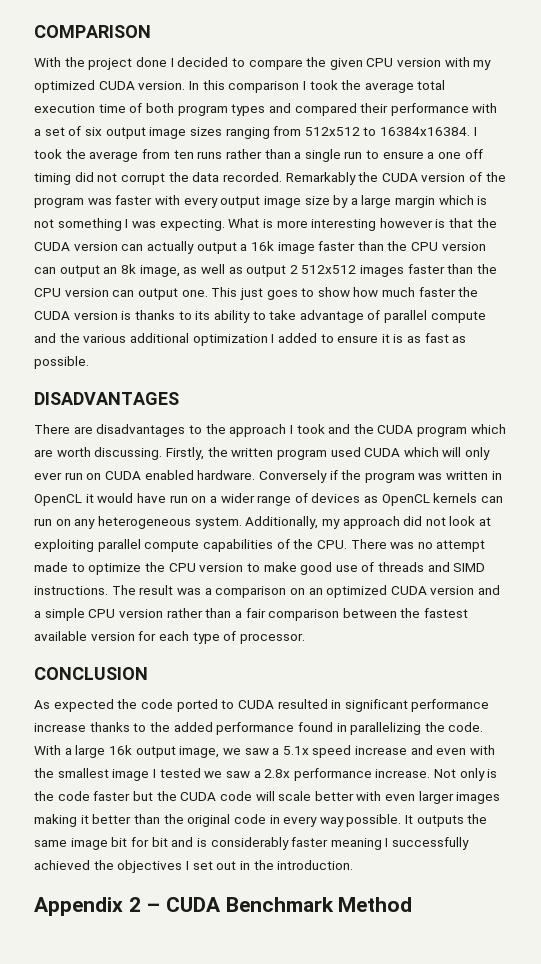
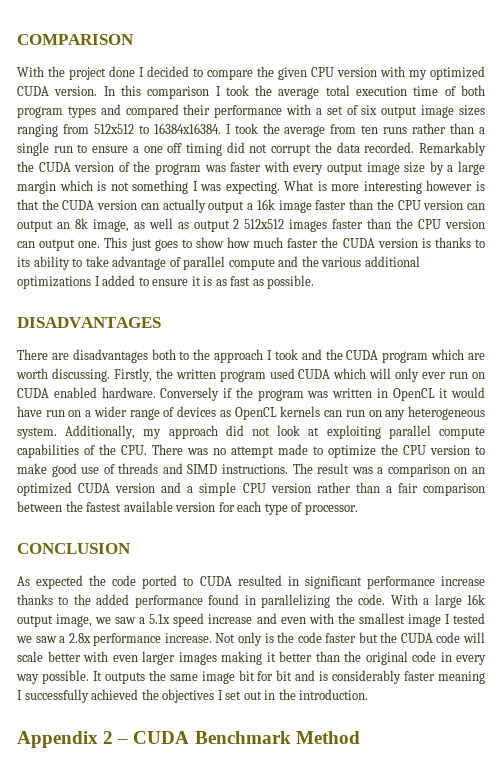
[192,334,268,346] optimization -> [17,276,91,289] optimizations
(186, 430) none -> [151,349,176,360] both

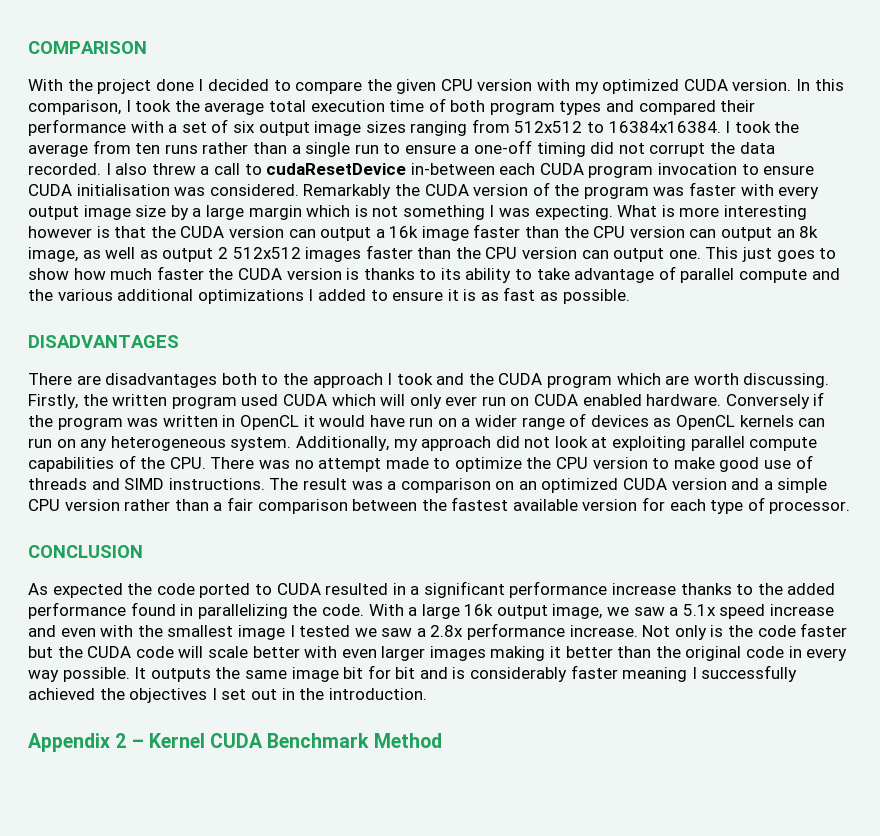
[147,86,210,99] comparison -> [28,100,121,115] comparison,
[143,143,183,153] one off -> [474,140,533,154] one-off
(415, 147) none -> [105,163,815,178] [28,184,299,196] I also threw a call to cudaResetDevice in-between each CUDA program invocation to ensure CUDA initialisation was considered.
[162,199,206,213] actually -> (316, 233) none
(299, 581) none -> [410,586,420,595] a
(129, 741) none -> [148,733,205,748] Kernel

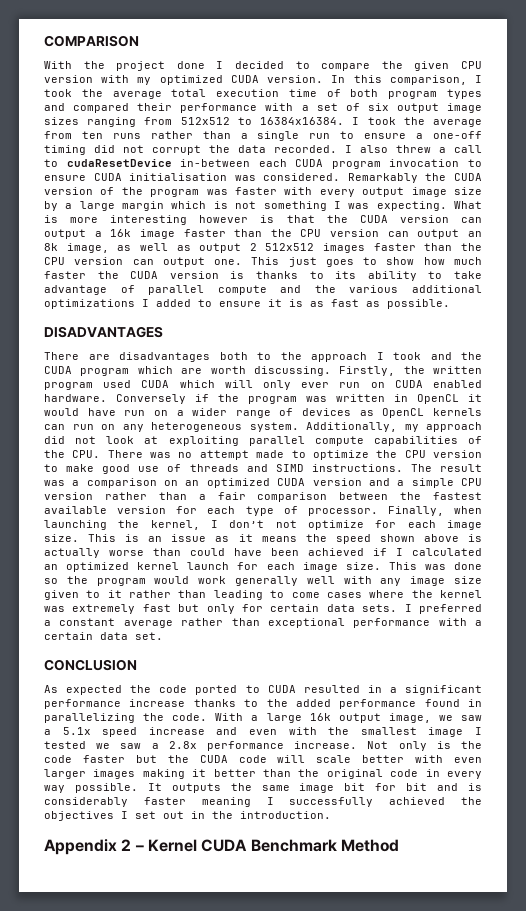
(851, 507) none -> [387,506,482,516] [44,520,482,530] [44,534,482,544] [44,548,482,558] [44,562,483,572] [44,576,483,586] [44,590,483,600] [44,604,482,614] [44,618,482,628] [44,632,163,640] Finally, when launching the kernel, I don’t not optimize for each image size. This is an issue as it means the speed shown above is actually worse than could have been achieved if I calculated an optimized kernel launch for each image size. This was done so the program would work generally well with any image size given to it rather than leading to come cases where the kernel was extremely fast but only for certain data sets. I preferred a constant average rather than exceptional performance with a certain data set.

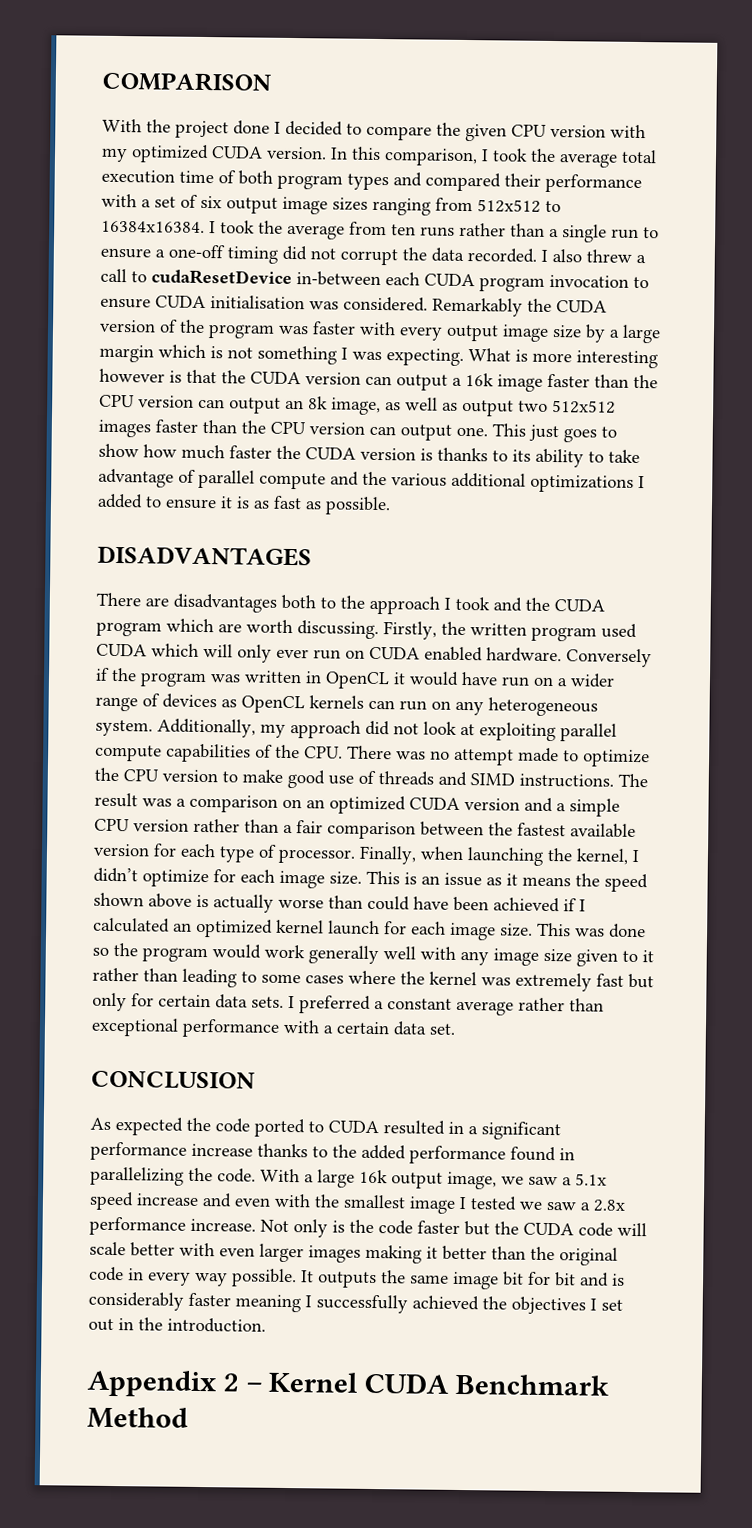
[249,243,257,251] 2 -> [518,400,548,412] two
[229,520,297,528] don’t not -> [93,867,138,883] didn’t
[291,592,320,598] come -> [261,973,301,984] some

